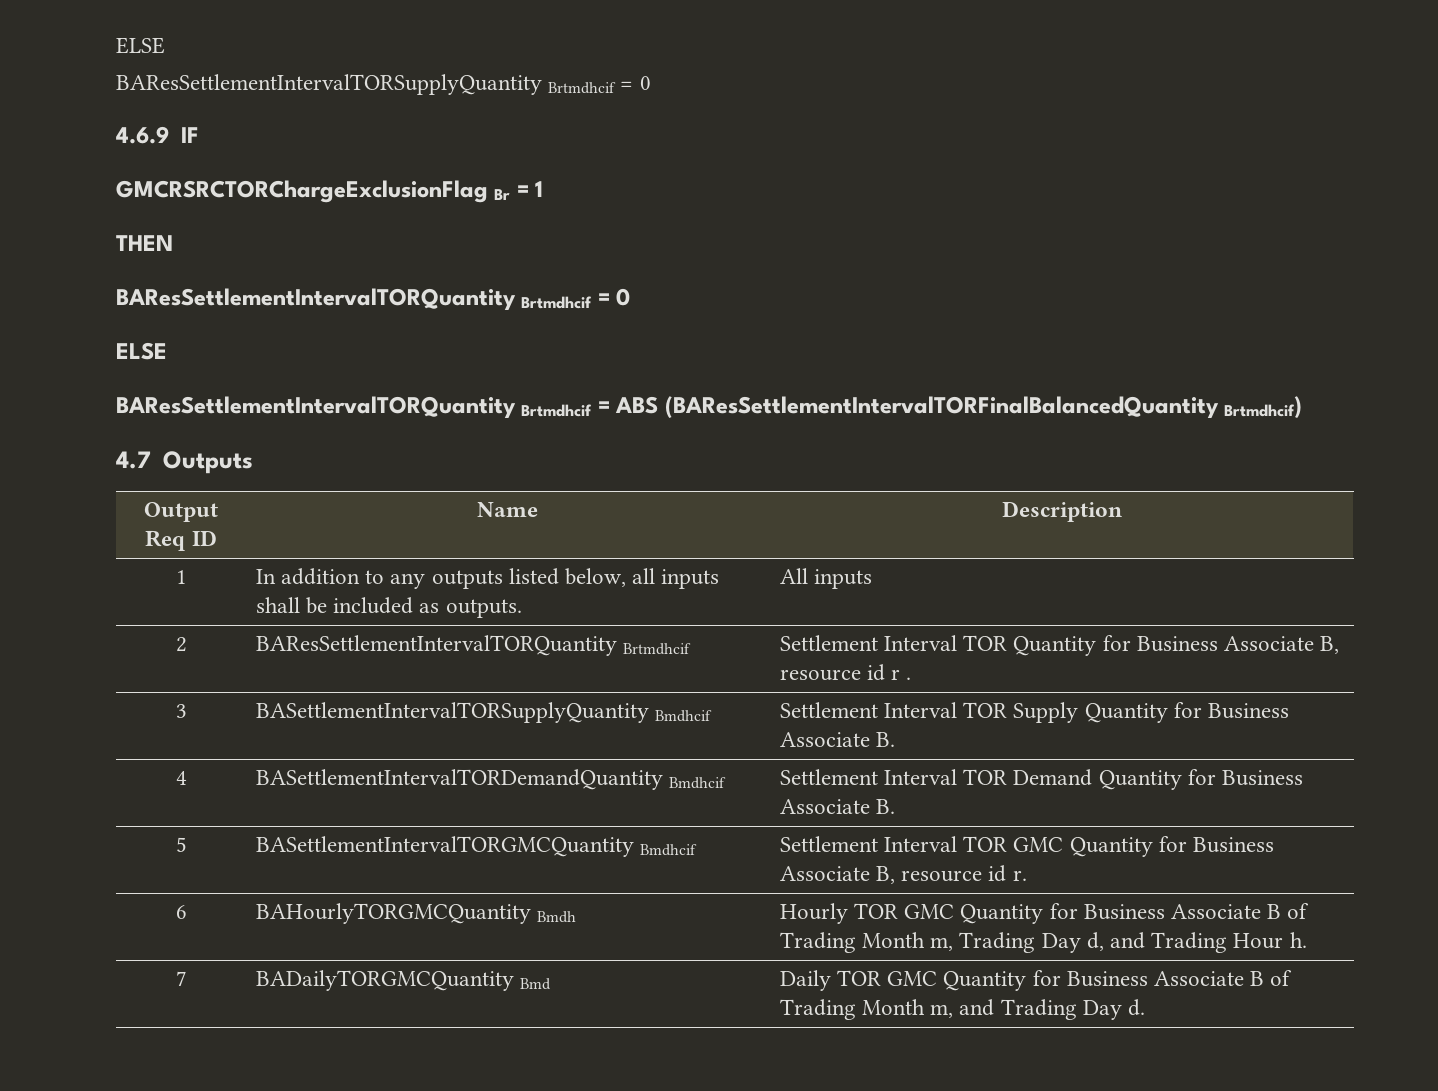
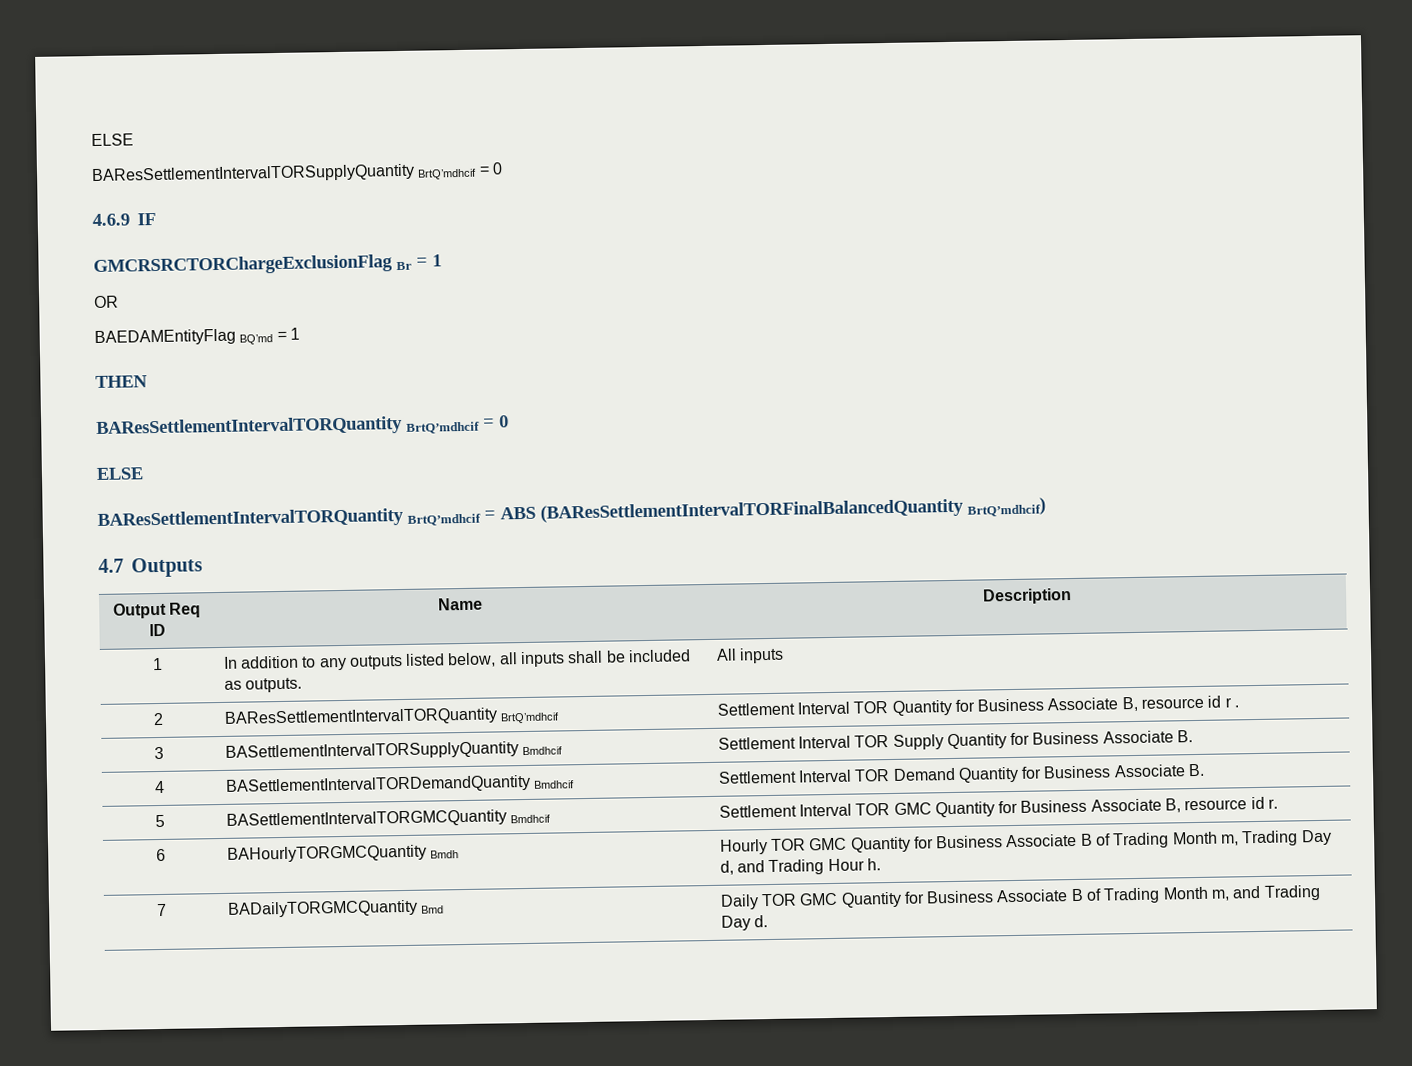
[548,82,617,94] Brtmdhcif -> [418,168,478,180] BrtQ’mdhcif
(544, 189) none -> [94,295,119,309] [94,327,300,347] // OR // BAEDAMEntityFlag BQ’md = 1
[521,296,593,309] Brtmdhcif -> [406,421,480,434] BrtQ’mdhcif
[521,404,593,417] Brtmdhcif -> [407,513,481,526] BrtQ’mdhcif
[1224,396,1303,418] Brtmdhcif) -> [967,497,1046,517] BrtQ’mdhcif)
[622,643,691,655] Brtmdhcif -> [499,712,560,724] BrtQ’mdhcif

